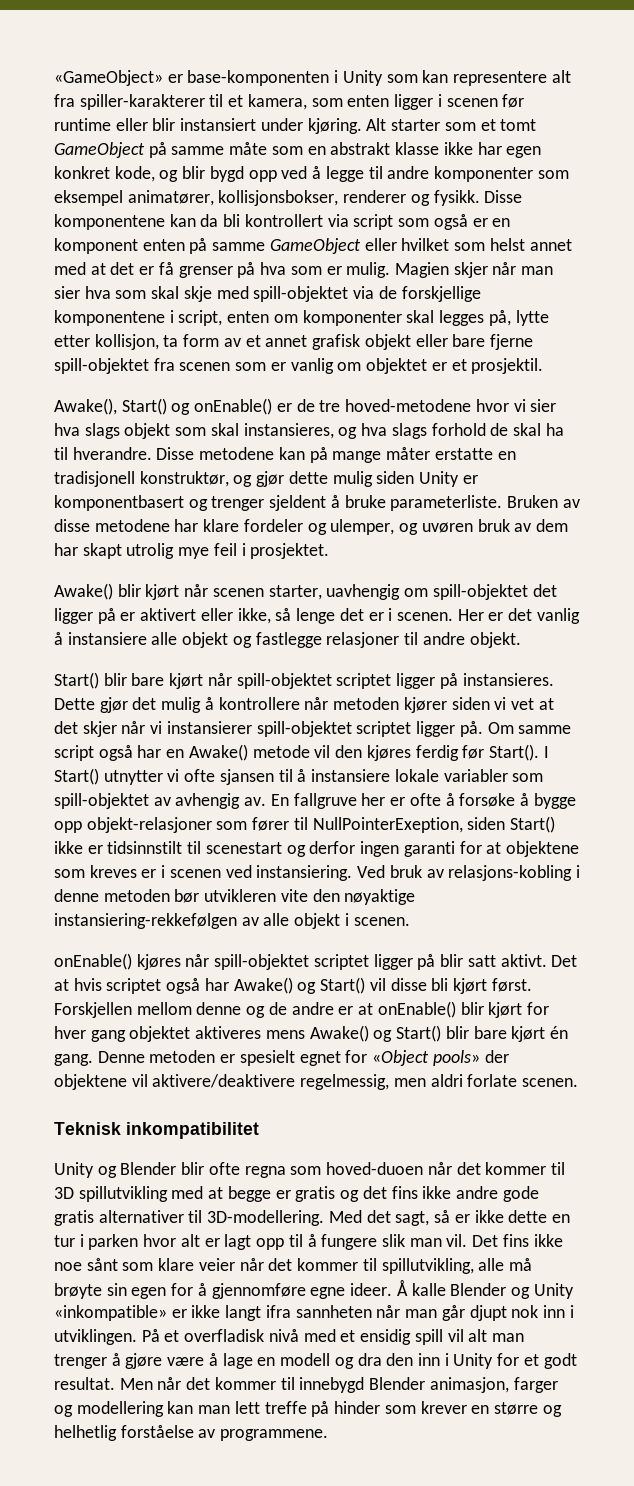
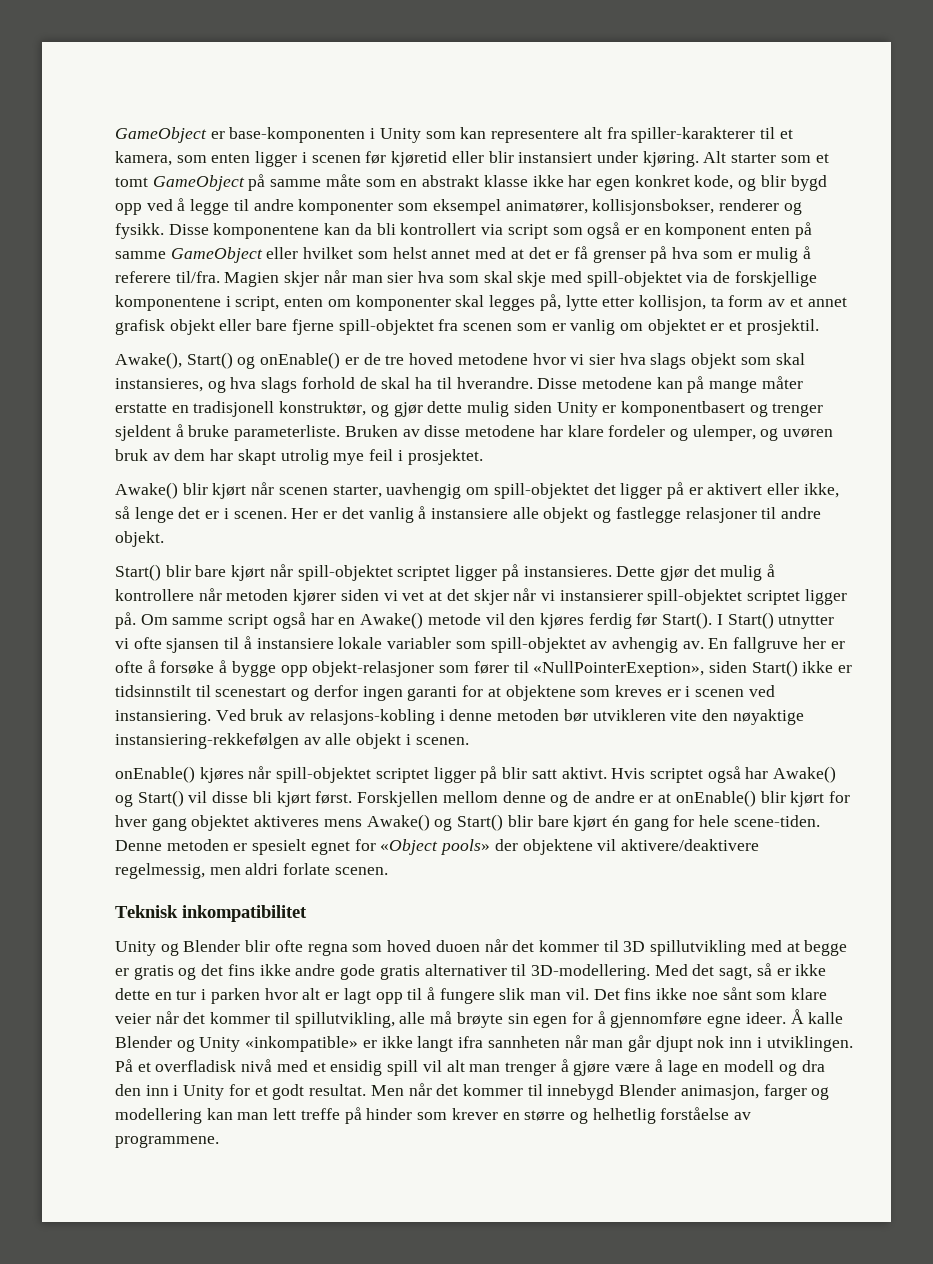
[54,70,163,86] «GameObject» -> [115,127,207,143] GameObject
[54,118,111,131] runtime -> [391,151,448,167] kjøretid
[346,262,391,278] mulig. -> [756,246,812,263] [115,271,220,283] mulig å referere til/fra.
[345,399,472,412] hoved-metodene -> [409,353,528,365] hoved metodene
[312,817,463,833] NullPointerExeption, -> [533,661,705,677] «NullPointerExeption»,
[551,955,578,967] [54,978,102,991] Det at hvis -> [611,768,646,779] Hvis
[54,1054,93,1066] gang. -> [633,815,820,831] gang for hele scene-tiden.
[326,1162,424,1175] hoved-duoen -> [387,940,480,952] hoved duoen

